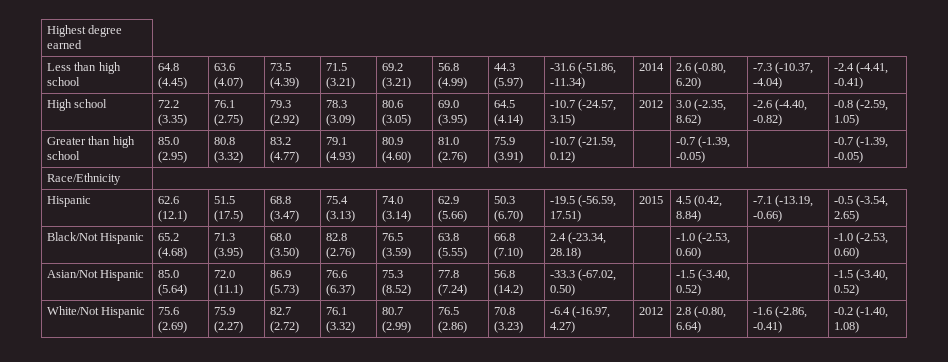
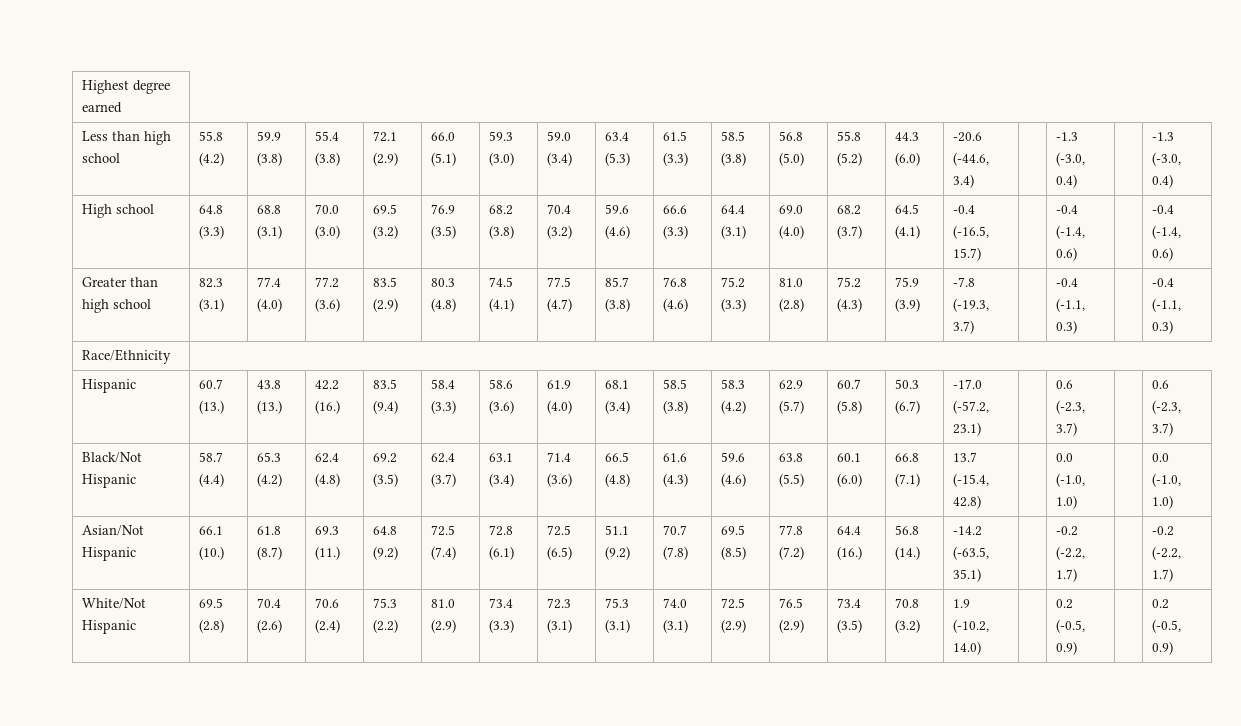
[158,63,180,71] [158,77,188,89] [214,63,236,71] [214,77,244,89] [270,63,292,71] [270,77,300,89] [326,63,348,71] [326,77,356,89] [382,63,404,71] [382,77,412,89] [438,63,460,71] [438,77,468,89] [494,63,516,71] [494,77,524,89] [550,62,617,74] [550,77,586,89] [639,63,665,71] [676,62,727,74] [676,77,702,89] [753,62,814,74] [753,77,783,89] [834,62,889,74] [834,77,864,89] [47,99,108,111] [158,100,180,108] [158,114,188,126] [214,100,236,108] [214,114,244,126] [270,100,292,108] [270,114,300,126] [326,100,348,108] [326,114,356,126] [382,100,404,108] [382,114,412,126] [438,100,460,108] [438,114,468,126] [494,100,516,108] [494,114,524,126] [550,99,617,111] [550,114,576,126] [639,100,664,108] [676,99,727,111] [676,114,702,126] [753,99,808,111] [753,114,783,126] [834,99,889,111] [834,114,860,126] [47,136,135,148] [47,151,81,160] [158,137,180,145] [158,151,188,163] [214,137,236,145] [214,151,244,163] [270,137,292,145] [270,151,300,163] [326,137,348,145] [326,151,356,163] [382,137,404,145] [382,151,412,163] [438,137,460,145] [438,151,468,163] [494,137,516,145] [494,151,524,163] [550,136,617,148] [550,151,576,163] [676,136,731,148] [676,151,706,163] [834,136,889,148] [834,151,864,163] [47,173,122,185] [47,196,92,207] [158,196,180,204] [158,210,188,222] [214,196,236,204] [214,210,244,222] [270,196,292,204] [270,210,300,222] [326,196,349,204] [326,210,356,222] [382,196,404,204] [382,210,412,222] [438,196,460,204] [438,210,468,222] [494,196,516,204] [494,210,524,222] [550,195,617,207] [550,210,582,222] [639,196,664,204] [676,195,723,207] [676,210,702,222] [753,195,814,207] [753,210,783,222] [834,195,889,207] [834,210,860,222] [47,232,145,244] [158,233,180,241] [158,247,188,259] [214,233,236,241] [214,247,244,259] [270,233,292,241] [270,247,300,259] [326,233,348,241] [326,247,356,259] [382,233,404,241] [382,247,412,259] [438,233,460,241] [438,247,468,259] [494,233,516,241] [494,247,524,259] [550,232,607,244] [550,247,582,259] [676,232,731,244] [676,247,702,259] [834,232,889,244] [834,247,860,259] [47,270,145,281] [158,270,180,278] [158,284,188,296] [214,270,236,278] [214,284,244,296] [270,270,292,278] [270,284,300,296] [326,270,348,278] [326,284,356,296] [382,270,404,278] [382,284,412,296] [438,270,460,278] [438,284,468,296] [494,270,516,278] [494,284,524,296] [550,269,617,281] [550,284,576,296] [676,269,731,281] [676,284,702,296] [834,269,889,281] [834,284,860,296] [47,306,146,318] [158,307,180,315] [158,321,188,333] [214,307,236,315] [214,321,244,333] [270,307,292,315] [270,321,300,333] [326,307,348,315] [326,321,356,333] [382,307,404,315] [382,321,412,333] [438,307,460,315] [438,321,468,333] [494,307,516,315] [494,321,524,333] [550,306,611,318] [550,321,576,333] [639,307,664,315] [676,306,727,318] [676,321,702,333] [753,306,808,318] [753,321,783,333] [834,306,889,318] [834,321,860,333] 64.8 (4.45) | 63.6 (4.07) | 73.5 (4.39) | 71.5 (3.21) | 69.2 (3.21) | 56.8 (4.99) | 44.3 (5.97) | -31.6 (-51.86, -11.34) | 2014 | 2.6 (-0.80, 6.20) | -7.3 (-10.37, -4.04) | -2.4 (-4.41, -0.41) // High school | 72.2 (3.35) | 76.1 (2.75) | 79.3 (2.92) | 78.3 (3.09) | 80.6 (3.05) | 69.0 (3.95) | 64.5 (4.14) | -10.7 (-24.57, 3.15) | 2012 | 3.0 (-2.35, 8.62) | -2.6 (-4.40, -0.82) | -0.8 (-2.59, 1.05) // Greater than high school | 85.0 (2.95) | 80.8 (3.32) | 83.2 (4.77) | 79.1 (4.93) | 80.9 (4.60) | 81.0 (2.76) | 75.9 (3.91) | -10.7 (-21.59, 0.12) | | -0.7 (-1.39, -0.05) | | -0.7 (-1.39, -0.05) // Race/Ethnicity // Hispanic | 62.6 (12.1) | 51.5 (17.5) | 68.8 (3.47) | 75.4 (3.13) | 74.0 (3.14) | 62.9 (5.66) | 50.3 (6.70) | -19.5 (-56.59, 17.51) | 2015 | 4.5 (0.42, 8.84) | -7.1 (-13.19, -0.66) | -0.5 (-3.54, 2.65) // Black/Not Hispanic | 65.2 (4.68) | 71.3 (3.95) | 68.0 (3.50) | 82.8 (2.76) | 76.5 (3.59) | 63.8 (5.55) | 66.8 (7.10) | 2.4 (-23.34, 28.18) | | -1.0 (-2.53, 0.60) | | -1.0 (-2.53, 0.60) // Asian/Not Hispanic | 85.0 (5.64) | 72.0 (11.1) | 86.9 (5.73) | 76.6 (6.37) | 75.3 (8.52) | 77.8 (7.24) | 56.8 (14.2) | -33.3 (-67.02, 0.50) | | -1.5 (-3.40, 0.52) | | -1.5 (-3.40, 0.52) // White/Not Hispanic | 75.6 (2.69) | 75.9 (2.27) | 82.7 (2.72) | 76.1 (3.32) | 80.7 (2.99) | 76.5 (2.86) | 70.8 (3.23) | -6.4 (-16.97, 4.27) | 2012 | 2.8 (-0.80, 6.64) | -1.6 (-2.86, -0.41) | -0.2 (-1.40, 1.08) -> [199,131,224,141] [199,152,225,166] [257,131,282,141] [257,152,283,166] [315,131,340,141] [315,152,341,166] [373,131,398,142] [373,152,399,166] [431,132,456,141] [431,152,457,166] [489,131,514,141] [489,152,515,166] [547,131,572,141] [547,152,573,166] [605,132,630,141] [605,152,631,166] [663,131,688,141] [663,152,689,166] [721,131,746,141] [721,152,747,166] [779,131,804,141] [779,152,805,166] [837,131,862,141] [837,152,863,166] [895,132,920,141] [895,152,921,166] [953,132,983,142] [953,152,990,166] [953,174,975,188] [1056,132,1079,141] [1056,152,1086,166] [1056,174,1078,188] [1152,132,1175,141] [1152,152,1182,166] [1152,174,1174,188] [82,204,155,218] [199,205,224,214] [199,225,225,239] [257,205,282,214] [257,225,283,239] [315,204,340,214] [315,225,341,239] [373,204,398,214] [373,225,399,239] [431,204,456,214] [431,225,457,239] [489,205,514,215] [489,225,515,239] [547,204,572,214] [547,225,573,239] [605,204,630,214] [605,225,631,239] [663,205,688,214] [663,225,689,239] [721,205,746,214] [721,225,747,239] [779,205,804,214] [779,225,805,239] [837,205,862,215] [837,225,863,239] [895,204,920,214] [895,225,921,239] [953,205,976,214] [953,225,990,239] [953,247,982,261] [1056,205,1079,214] [1056,225,1086,239] [1056,247,1078,261] [1152,205,1175,214] [1152,225,1182,239] [1152,247,1174,261] [82,277,159,287] [82,299,152,313] [199,278,224,288] [199,298,225,312] [257,277,282,287] [257,298,283,312] [315,277,340,288] [315,298,341,312] [373,277,398,287] [373,298,399,312] [431,278,456,287] [431,298,457,312] [489,277,514,287] [489,298,515,312] [547,277,572,287] [547,298,573,312] [605,277,630,287] [605,298,631,312] [663,277,688,287] [663,298,689,312] [721,277,746,288] [721,298,747,312] [779,278,804,287] [779,298,805,312] [837,277,862,288] [837,298,863,312] [895,277,920,287] [895,298,921,312] [953,277,976,287] [953,298,990,312] [953,320,975,334] [1056,278,1079,287] [1056,298,1086,312] [1056,320,1078,334] [1152,278,1175,287] [1152,298,1182,312] [1152,320,1174,334] [82,349,172,364] [82,379,137,393] [199,379,224,389] [199,400,225,414] [257,380,282,389] [257,400,283,414] [315,380,340,390] [315,400,341,414] [373,379,398,389] [373,400,399,414] [431,379,456,389] [431,400,457,414] [489,379,514,389] [489,400,515,414] [547,380,572,389] [547,400,573,414] [605,380,630,389] [605,400,631,414] [663,379,688,389] [663,400,689,414] [721,379,746,389] [721,400,747,414] [779,380,804,390] [779,400,805,414] [837,379,862,389] [837,400,863,414] [895,379,920,389] [895,400,921,414] [953,379,983,389] [953,400,990,414] [953,422,982,436] [1056,380,1074,389] [1056,400,1086,414] [1056,422,1078,436] [1152,380,1170,389] [1152,400,1182,414] [1152,422,1174,436] [82,452,143,463] [82,474,137,488] [199,452,224,462] [199,473,225,487] [257,452,282,462] [257,473,283,487] [315,453,340,463] [315,473,341,487] [373,453,398,463] [373,473,399,487] [431,453,456,463] [431,473,457,487] [489,453,514,462] [489,473,515,487] [547,452,572,462] [547,473,573,487] [605,452,630,462] [605,473,631,487] [663,453,688,462] [663,473,689,487] [721,452,746,462] [721,473,747,487] [779,453,804,462] [779,473,805,487] [837,453,862,462] [837,473,863,487] [895,453,920,462] [895,473,921,487] [953,452,978,462] [953,473,990,487] [953,495,982,509] [1056,453,1074,462] [1056,473,1086,487] [1056,495,1078,509] [1152,453,1170,462] [1152,473,1182,487] [1152,495,1174,509] [82,525,145,536] [82,547,137,561] [199,526,224,535] [199,546,225,560] [257,526,282,535] [257,546,283,560] [315,526,340,535] [315,546,341,560] [373,526,398,535] [373,546,399,560] [431,525,456,536] [431,546,457,560] [489,525,514,536] [489,546,515,560] [547,525,572,536] [547,546,573,560] [605,525,630,535] [605,546,631,560] [663,525,688,535] [663,546,689,560] [721,525,746,535] [721,546,747,560] [779,525,804,535] [779,546,805,560] [837,526,862,535] [837,546,863,560] [895,525,920,535] [895,546,921,560] [953,526,983,536] [953,546,990,560] [953,568,982,582] [1056,526,1079,536] [1056,546,1086,560] [1056,568,1078,582] [1152,526,1175,536] [1152,546,1182,560] [1152,568,1174,582] [82,598,147,609] [82,620,137,634] [199,598,224,608] [199,619,225,633] [257,598,282,608] [257,619,283,633] [315,598,340,608] [315,619,341,633] [373,598,398,608] [373,619,399,633] [431,599,456,608] [431,619,457,633] [489,598,514,608] [489,619,515,633] [547,598,572,609] [547,619,573,633] [605,598,630,608] [605,619,631,633] [663,598,688,608] [663,619,689,633] [721,598,746,609] [721,619,747,633] [779,598,804,608] [779,619,805,633] [837,598,862,608] [837,619,863,633] [895,598,920,608] [895,619,921,633] [953,599,971,608] [953,619,990,633] [953,641,982,655] [1056,599,1074,609] [1056,619,1086,633] [1056,641,1078,655] [1152,599,1170,609] [1152,619,1182,633] [1152,641,1174,655] 55.8 (4.2) | 59.9 (3.8) | 55.4 (3.8) | 72.1 (2.9) | 66.0 (5.1) | 59.3 (3.0) | 59.0 (3.4) | 63.4 (5.3) | 61.5 (3.3) | 58.5 (3.8) | 56.8 (5.0) | 55.8 (5.2) | 44.3 (6.0) | -20.6 (-44.6, 3.4) | | -1.3 (-3.0, 0.4) | | -1.3 (-3.0, 0.4) // High school | 64.8 (3.3) | 68.8 (3.1) | 70.0 (3.0) | 69.5 (3.2) | 76.9 (3.5) | 68.2 (3.8) | 70.4 (3.2) | 59.6 (4.6) | 66.6 (3.3) | 64.4 (3.1) | 69.0 (4.0) | 68.2 (3.7) | 64.5 (4.1) | -0.4 (-16.5, 15.7) | | -0.4 (-1.4, 0.6) | | -0.4 (-1.4, 0.6) // Greater than high school | 82.3 (3.1) | 77.4 (4.0) | 77.2 (3.6) | 83.5 (2.9) | 80.3 (4.8) | 74.5 (4.1) | 77.5 (4.7) | 85.7 (3.8) | 76.8 (4.6) | 75.2 (3.3) | 81.0 (2.8) | 75.2 (4.3) | 75.9 (3.9) | -7.8 (-19.3, 3.7) | | -0.4 (-1.1, 0.3) | | -0.4 (-1.1, 0.3) // Race/Ethnicity // Hispanic | 60.7 (13.) | 43.8 (13.) | 42.2 (16.) | 83.5 (9.4) | 58.4 (3.3) | 58.6 (3.6) | 61.9 (4.0) | 68.1 (3.4) | 58.5 (3.8) | 58.3 (4.2) | 62.9 (5.7) | 60.7 (5.8) | 50.3 (6.7) | -17.0 (-57.2, 23.1) | | 0.6 (-2.3, 3.7) | | 0.6 (-2.3, 3.7) // Black/Not Hispanic | 58.7 (4.4) | 65.3 (4.2) | 62.4 (4.8) | 69.2 (3.5) | 62.4 (3.7) | 63.1 (3.4) | 71.4 (3.6) | 66.5 (4.8) | 61.6 (4.3) | 59.6 (4.6) | 63.8 (5.5) | 60.1 (6.0) | 66.8 (7.1) | 13.7 (-15.4, 42.8) | | 0.0 (-1.0, 1.0) | | 0.0 (-1.0, 1.0) // Asian/Not Hispanic | 66.1 (10.) | 61.8 (8.7) | 69.3 (11.) | 64.8 (9.2) | 72.5 (7.4) | 72.8 (6.1) | 72.5 (6.5) | 51.1 (9.2) | 70.7 (7.8) | 69.5 (8.5) | 77.8 (7.2) | 64.4 (16.) | 56.8 (14.) | -14.2 (-63.5, 35.1) | | -0.2 (-2.2, 1.7) | | -0.2 (-2.2, 1.7) // White/Not Hispanic | 69.5 (2.8) | 70.4 (2.6) | 70.6 (2.4) | 75.3 (2.2) | 81.0 (2.9) | 73.4 (3.3) | 72.3 (3.1) | 75.3 (3.1) | 74.0 (3.1) | 72.5 (2.9) | 76.5 (2.9) | 73.4 (3.5) | 70.8 (3.2) | 1.9 (-10.2, 14.0) | | 0.2 (-0.5, 0.9) | | 0.2 (-0.5, 0.9)

